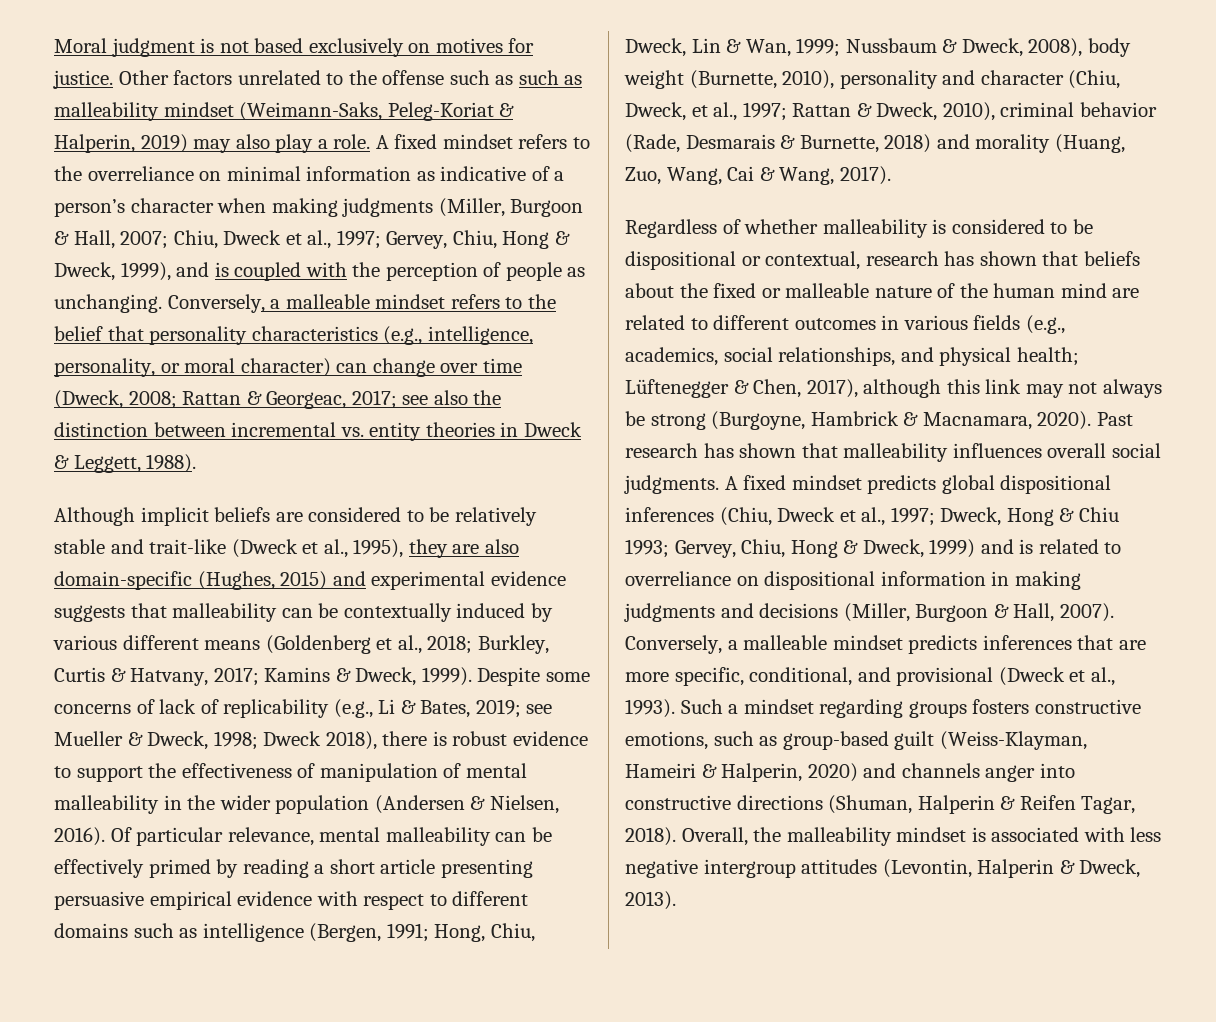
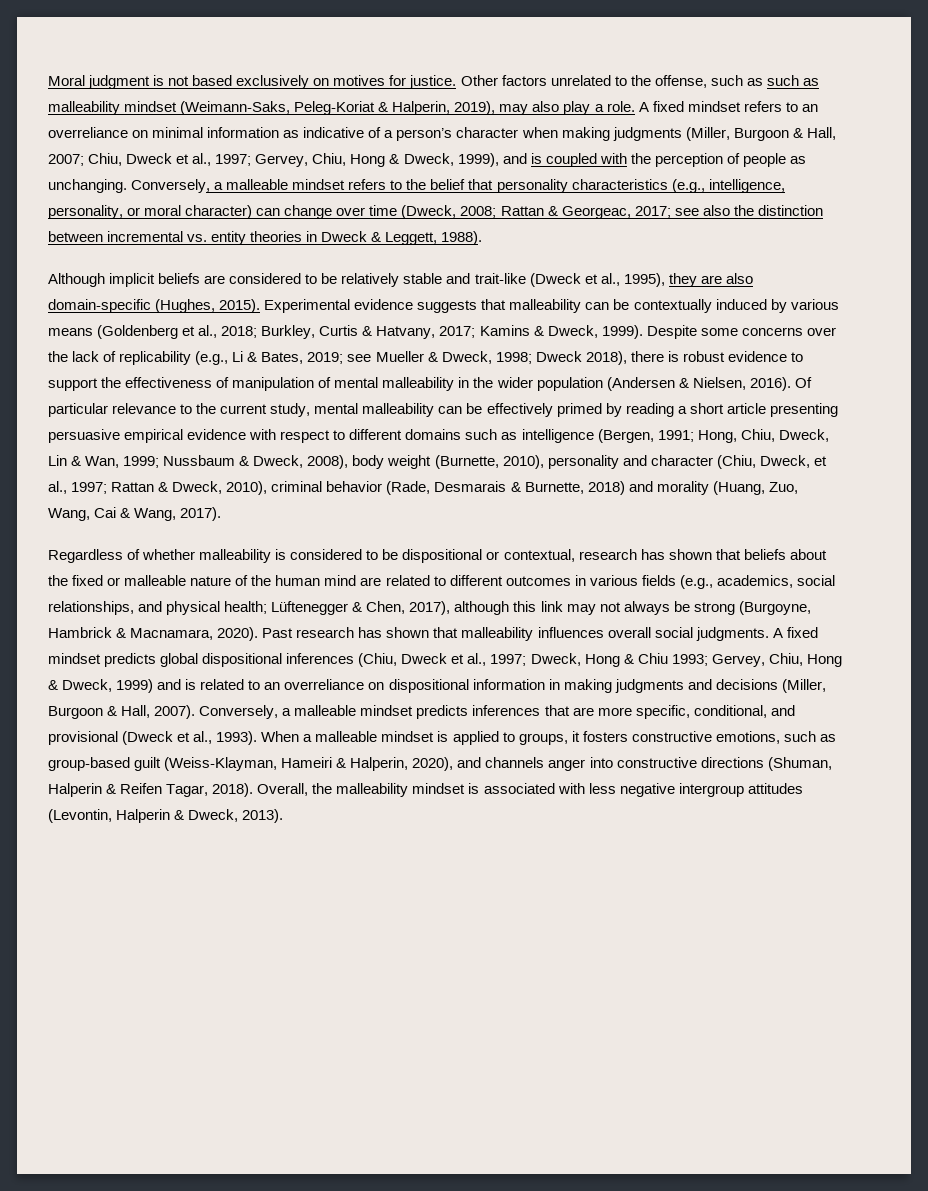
[382,70,445,85] offense -> [654,75,707,88] offense,
[140,134,188,153] 2019) -> [454,101,496,115] 2019),
[54,166,82,181] the -> [801,104,818,112] an
[280,571,486,590] 2015) and experimental -> [219,299,351,313] 2015). Experimental
[122,635,199,650] different -> (839, 304) none
[136,699,155,714] of -> [806,327,836,336] [48,351,68,362] over the
[227,827,314,846] relevance, -> [112,403,311,417] relevance to the current study,
(1122, 548) none -> [264,682,281,690] an
[680,699,967,718] Such a mindset regarding groups -> [261,731,580,745] When a malleable mindset is applied to groups, it
[807,763,858,782] 2020) -> [412,757,454,771] 2020),

